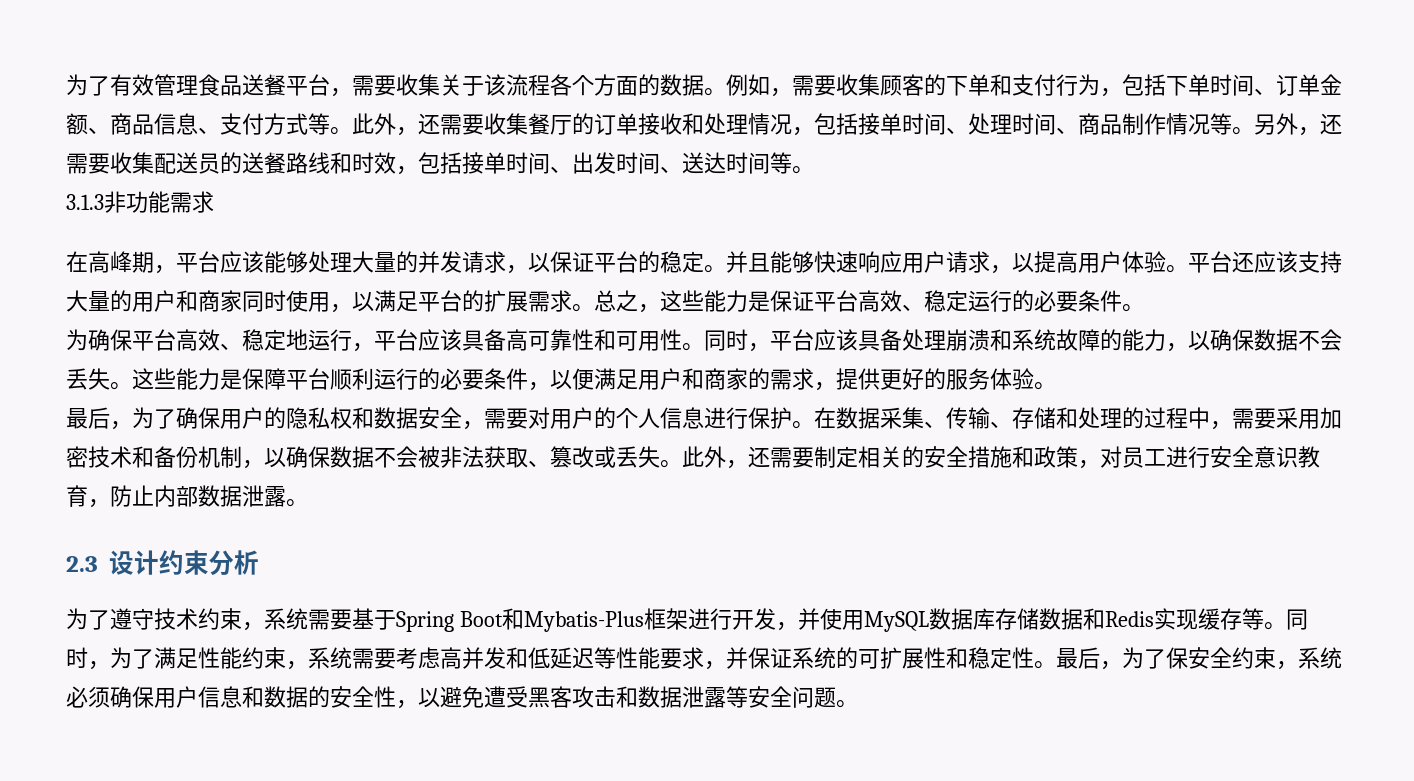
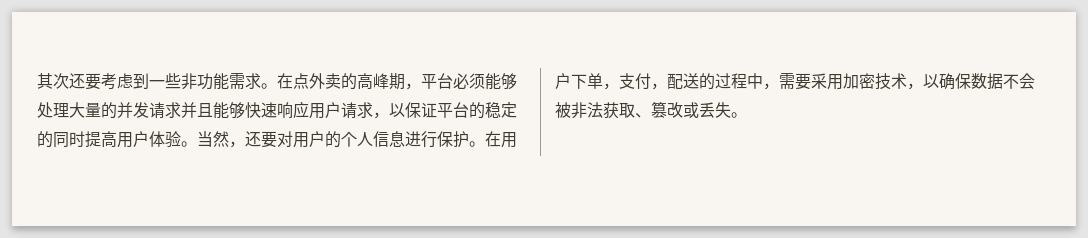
[66,74,1342,97] [66,113,1342,136] [66,152,814,175] [66,194,104,210] 为了有效管理食品送餐平台，需要收集关于该流程各个方面的数据。例如，需要收集顾客的下单和支付行为，包括下单时间、订单金额、商品信息、支付方式等。此外，还需要收集餐厅的订单接收和处理情况，包括接单时间、处理时间、商品制作情况等。另外，还需要收集配送员的送餐路线和时效，包括接单时间、出发时间、送达时间等。 // 3.1.3 -> [37,73,181,90] 其次还要考虑到一些
[66,251,88,272] // 在 -> [261,73,357,90] 。在点外卖的
[220,251,264,273] 应该 -> [453,73,485,89] 必须
[506,251,726,274] ，以保证平台的稳定。 -> (181, 110) none
[1034,251,1342,273] [66,290,1144,313] [66,329,1342,352] [66,368,1056,391] [66,407,506,430] 提高用户体验。平台还应该支持大量的用户和商家同时使用，以满足平台的扩展需求。总之，这些能力是保证平台高效、稳定运行的必要条件。 // 为确保平台高效、稳定地运行，平台应该具备高可靠性和可用性。同时，平台应该具备处理崩溃和系统故障的能力，以确保数据不会丢失。这些能力是保障平台顺利运行的必要条件，以便满足用户和商家的需求，提供更好的服务体验。 // 最后，为了确保用户的隐私权和数据安全，需 -> [405,102,517,119] [37,131,261,148] 保证平台的稳定的同时提高用户体验。当然，还
[836,407,1122,429] 数据采集、传输、存储和处理 -> [501,132,517,148] [555,73,699,90] 用户下单，支付，配送
[132,446,242,468] 和备份机制 -> (907, 81) none
[682,446,1320,469] [66,485,308,508] [66,550,259,576] [66,608,1308,632] [66,647,1342,670] [66,686,858,709] 此外，还需要制定相关的安全措施和政策，对员工进行安全意识教育，防止内部数据泄露。 // 2.3设计约束分析 // 为了遵守技术约束，系统需要基于Spring Boot和Mybatis-Plus框架进行开发，并使用MySQL数据库存储数据和Redis实现缓存等。同时，为了满足性能约束，系统需要考虑高并发和低延迟等性能要求，并保证系统的可扩展性和稳定性。最后，为了保安全约束，系统必须确保用户信息和数据的安全性，以避免遭受黑客攻击和数据泄露等安全问题。 -> (747, 115) none

